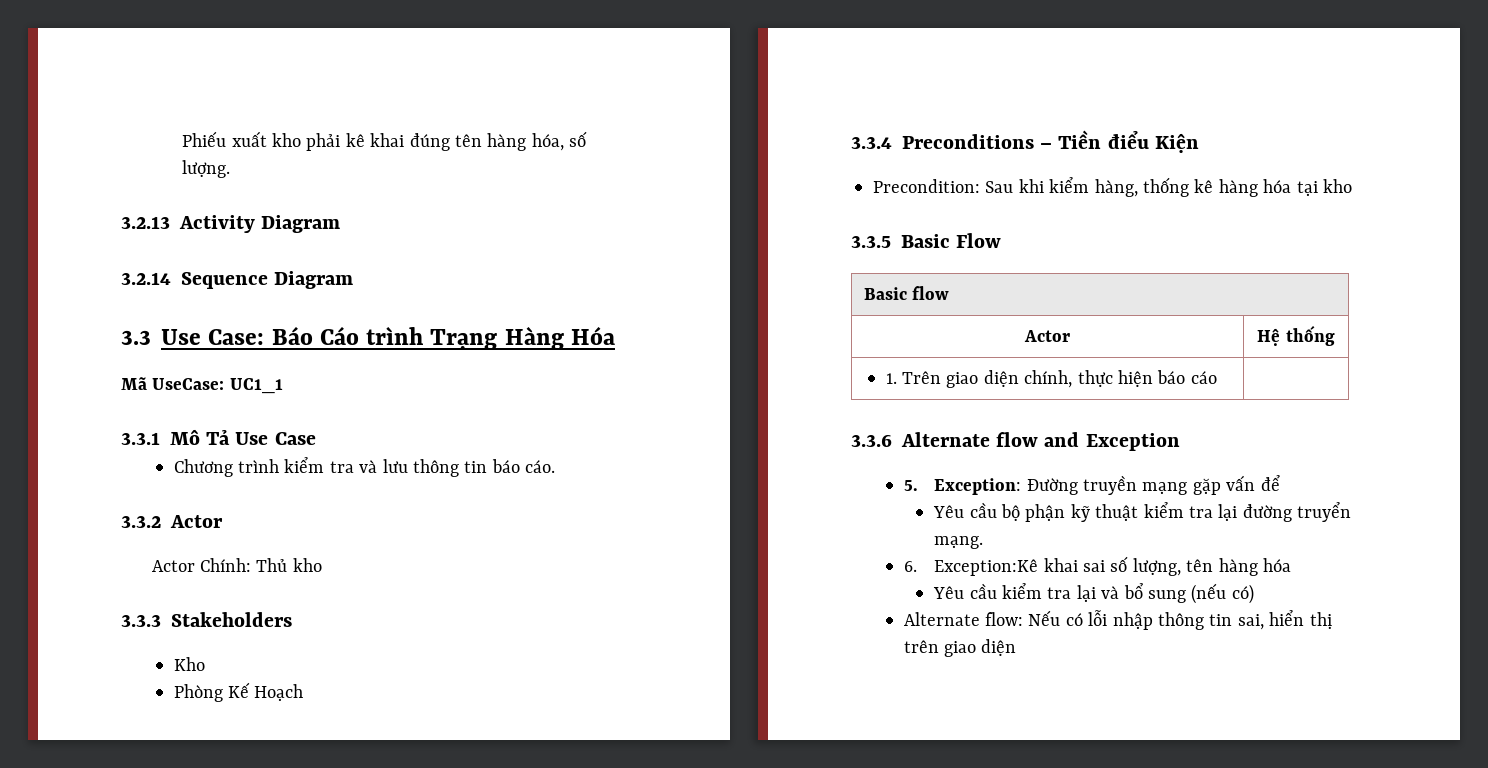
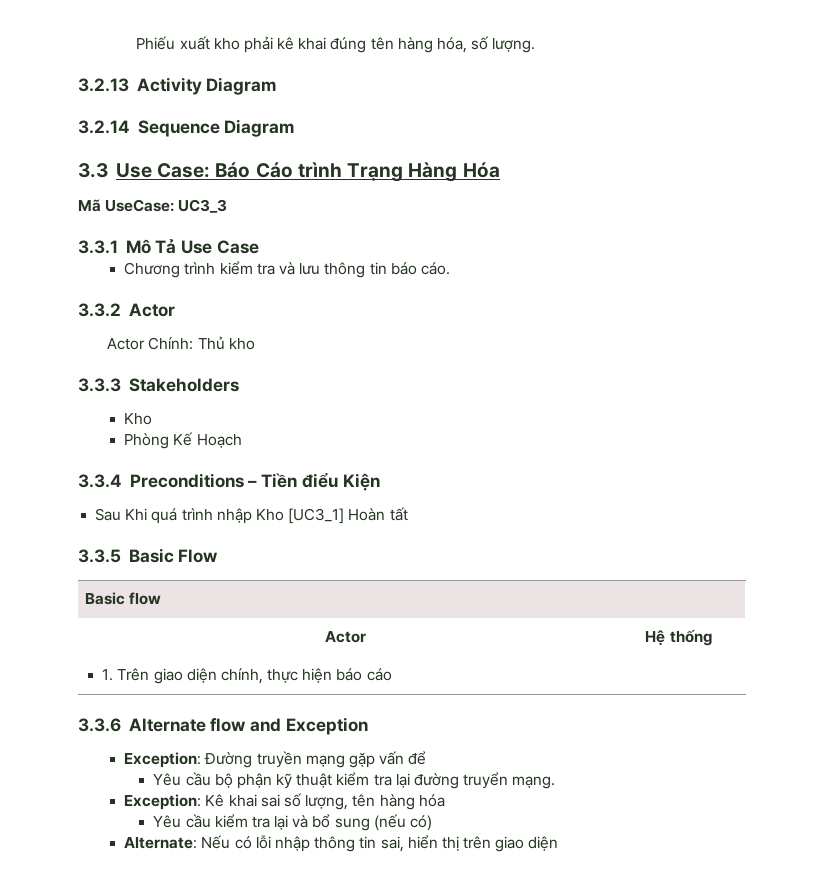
[229,378,283,394] UC1_1 -> [178,199,228,213] UC3_3
[873,177,1352,197] Precondition: Sau khi kiểm hàng, thống kê hàng hóa tại kho -> [95,507,408,524] Sau Khi quá trình nhập Kho [UC3_1] Hoàn tất
[903,480,918,491] 5. -> (368, 726) none
[903,559,1039,576] 6. Exception:Kê -> [124,794,225,810] Exception: Kê
[903,612,1024,626] Alternate flow: -> [124,837,198,849] Alternate:

